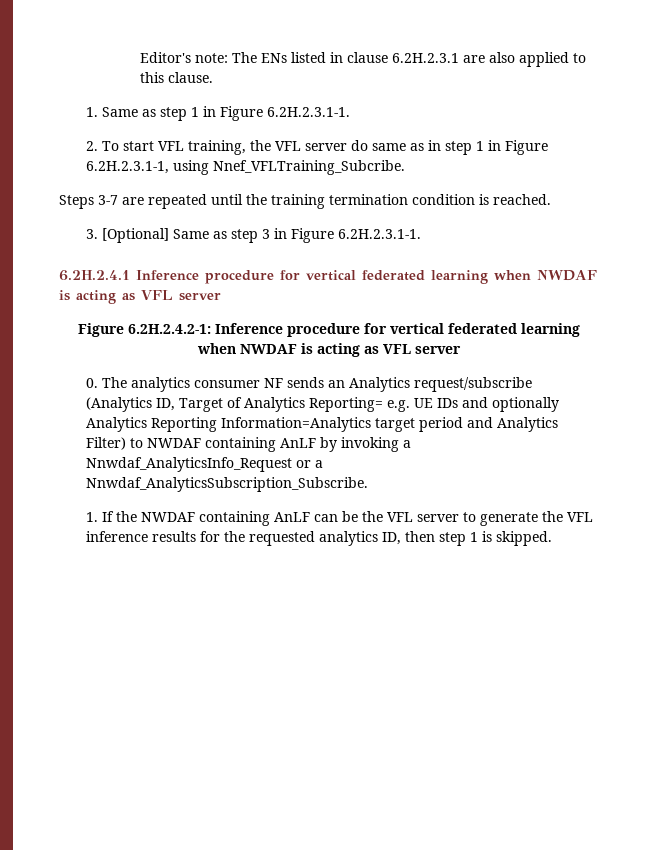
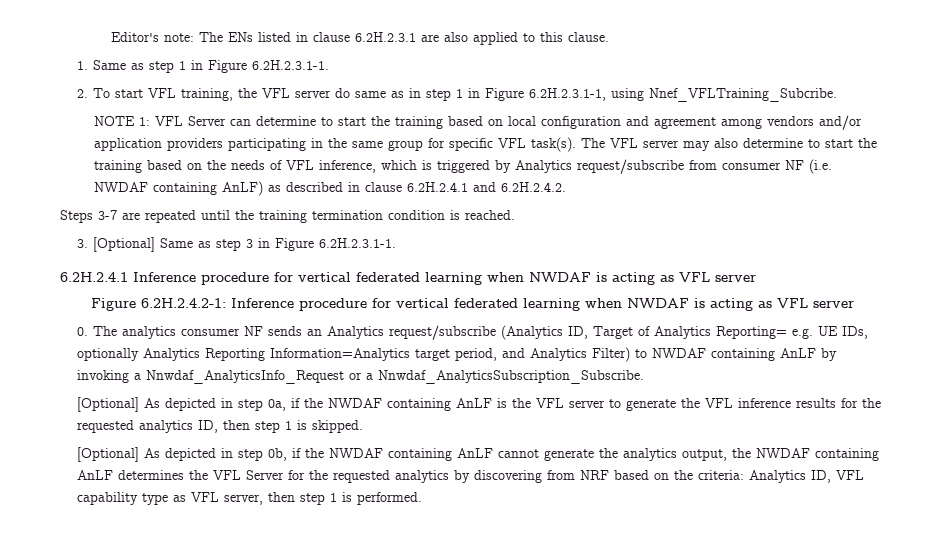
(405, 167) none -> [93,115,862,130] [93,137,877,152] [93,159,832,174] [93,181,566,196] // NOTE 1: VFL Server can determine to start the training based on local configuration and agreement among vendors and/or application providers participating in the same group for specific VFL task(s). The VFL server may also determine to start the training based on the needs of VFL inference, which is triggered by Analytics request/subscribe from consumer NF (i.e. NWDAF containing AnLF) as described in clause 6.2H.2.4.1 and 6.2H.2.4.2.
[436,397,488,408] IDs and -> [841,326,868,339] IDs,
[418,417,463,432] period -> [454,348,497,361] period,
[85,511,358,526] 1. If the NWDAF containing AnLF can be -> [76,397,507,412] [Optional] As depicted in step 0a, if the NWDAF containing AnLF is
(552, 538) none -> [76,447,879,462] [76,470,864,483] [76,492,422,505] // [Optional] As depicted in step 0b, if the NWDAF containing AnLF cannot generate the analytics output, the NWDAF containing AnLF determines the VFL Server for the requested analytics by discovering from NRF based on the criteria: Analytics ID, VFL capability type as VFL server, then step 1 is performed.

